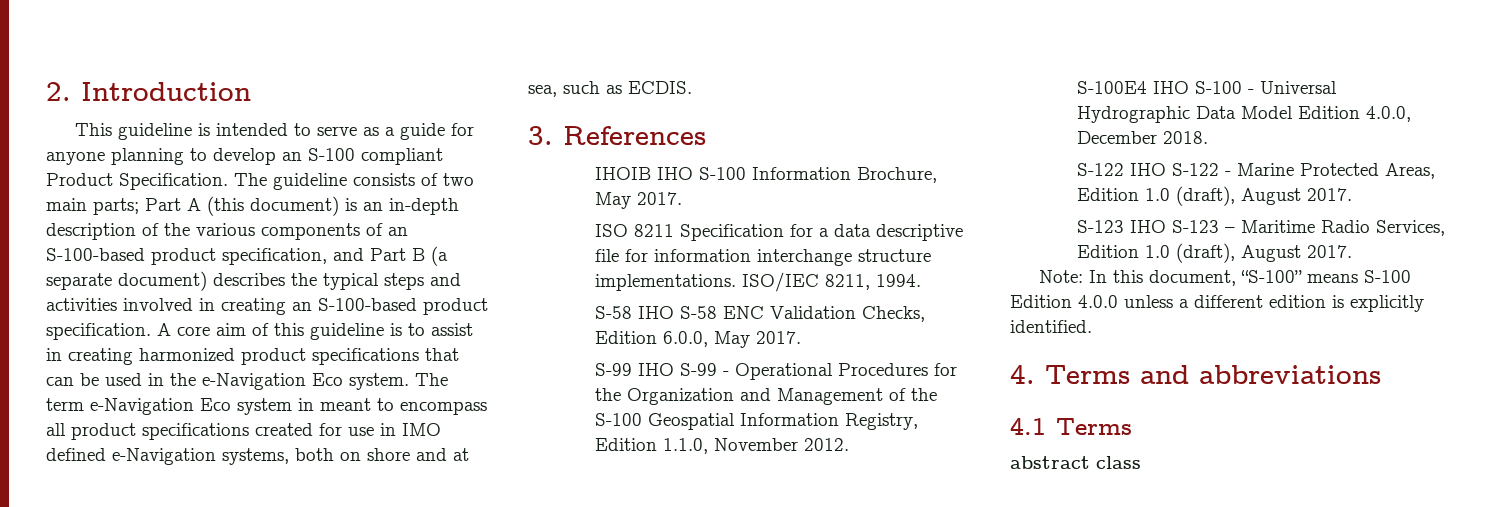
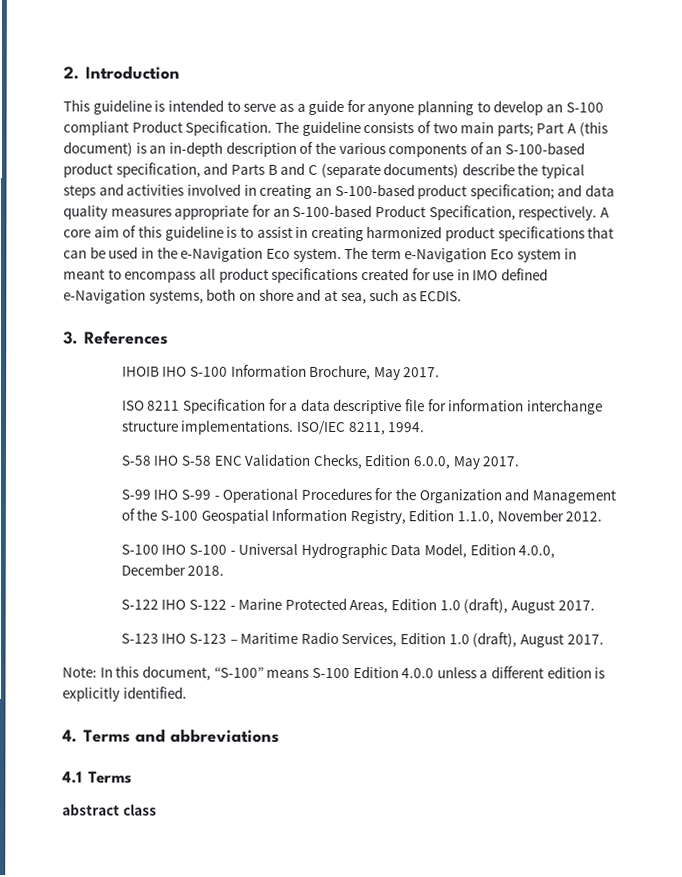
[370,246,448,266] [46,271,285,291] Part B (a separate document) describes -> [230,162,515,179] Parts B and C (separate documents) describe
[46,323,151,340] specification. -> [469,184,616,200] [63,204,598,221] specification; and data quality measures appropriate for an S-100-based Product Specification, respectively.
[1077,81,1148,94] S-100E4 -> [120,544,159,555] S-100
[1241,106,1294,119] Model -> [424,543,468,559] Model,

